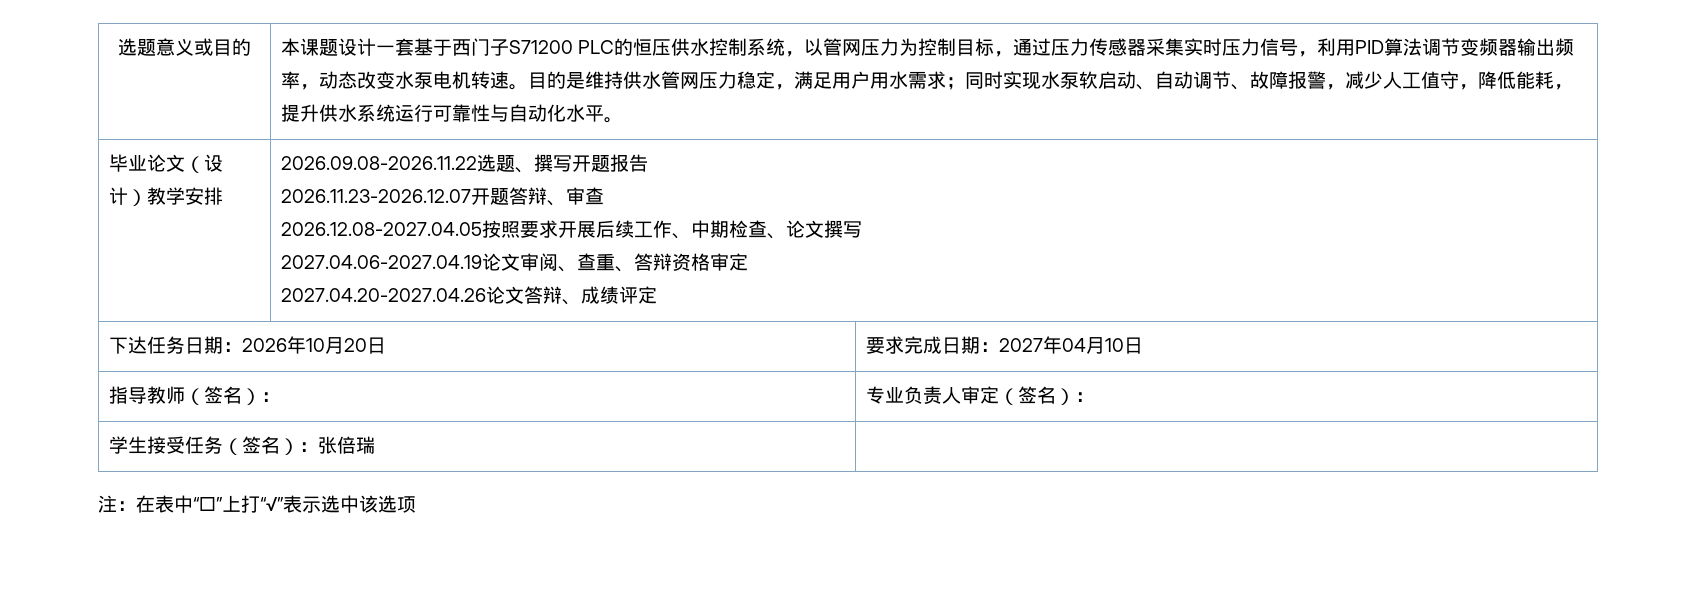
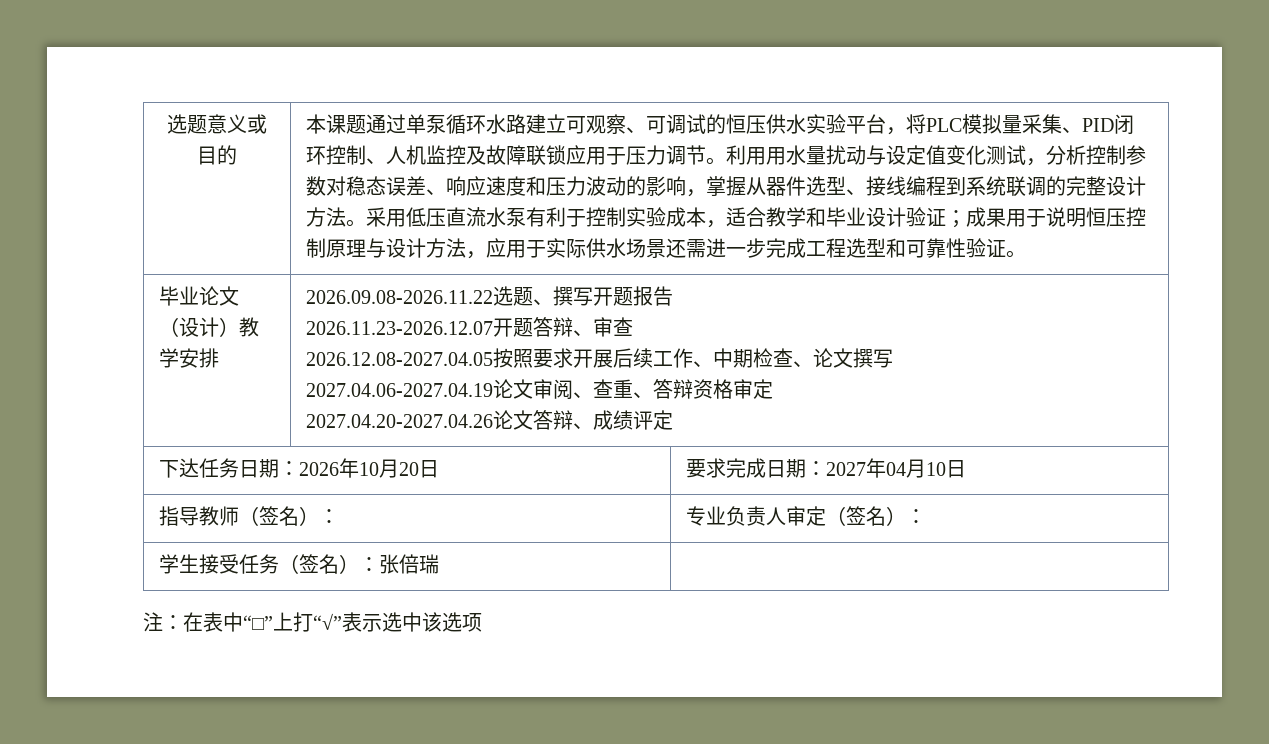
[337,38,1574,57] [280,71,1573,90] [280,104,604,122] 设计一套基于西门子S71200 PLC的恒压供水控制系统，以管网压力为控制目标，通过压力传感器采集实时压力信号，利用PID算法调节变频器输出频率，动态改变水泵电机转速。目的是维持供水管网压力稳定，满足用户用水需求；同时实现水泵软启动、自动调节、故障报警，减少人工值守，降低能耗，提升供水系统运行可靠性与自动化水平 -> [365,114,1134,135] [305,145,1146,166] [305,176,1146,197] [305,207,1146,228] [305,238,1006,259] 通过单泵循环水路建立可观察、可调试的恒压供水实验平台，将PLC模拟量采集、PID闭环控制、人机监控及故障联锁应用于压力调节。利用用水量扰动与设定值变化测试，分析控制参数对稳态误差、响应速度和压力波动的影响，掌握从器件选型、接线编程到系统联调的完整设计方法。采用低压直流水泵有利于控制实验成本，适合教学和毕业设计验证；成果用于说明恒压控制原理与设计方法，应用于实际供水场景还需进一步完成工程选型和可靠性验证

